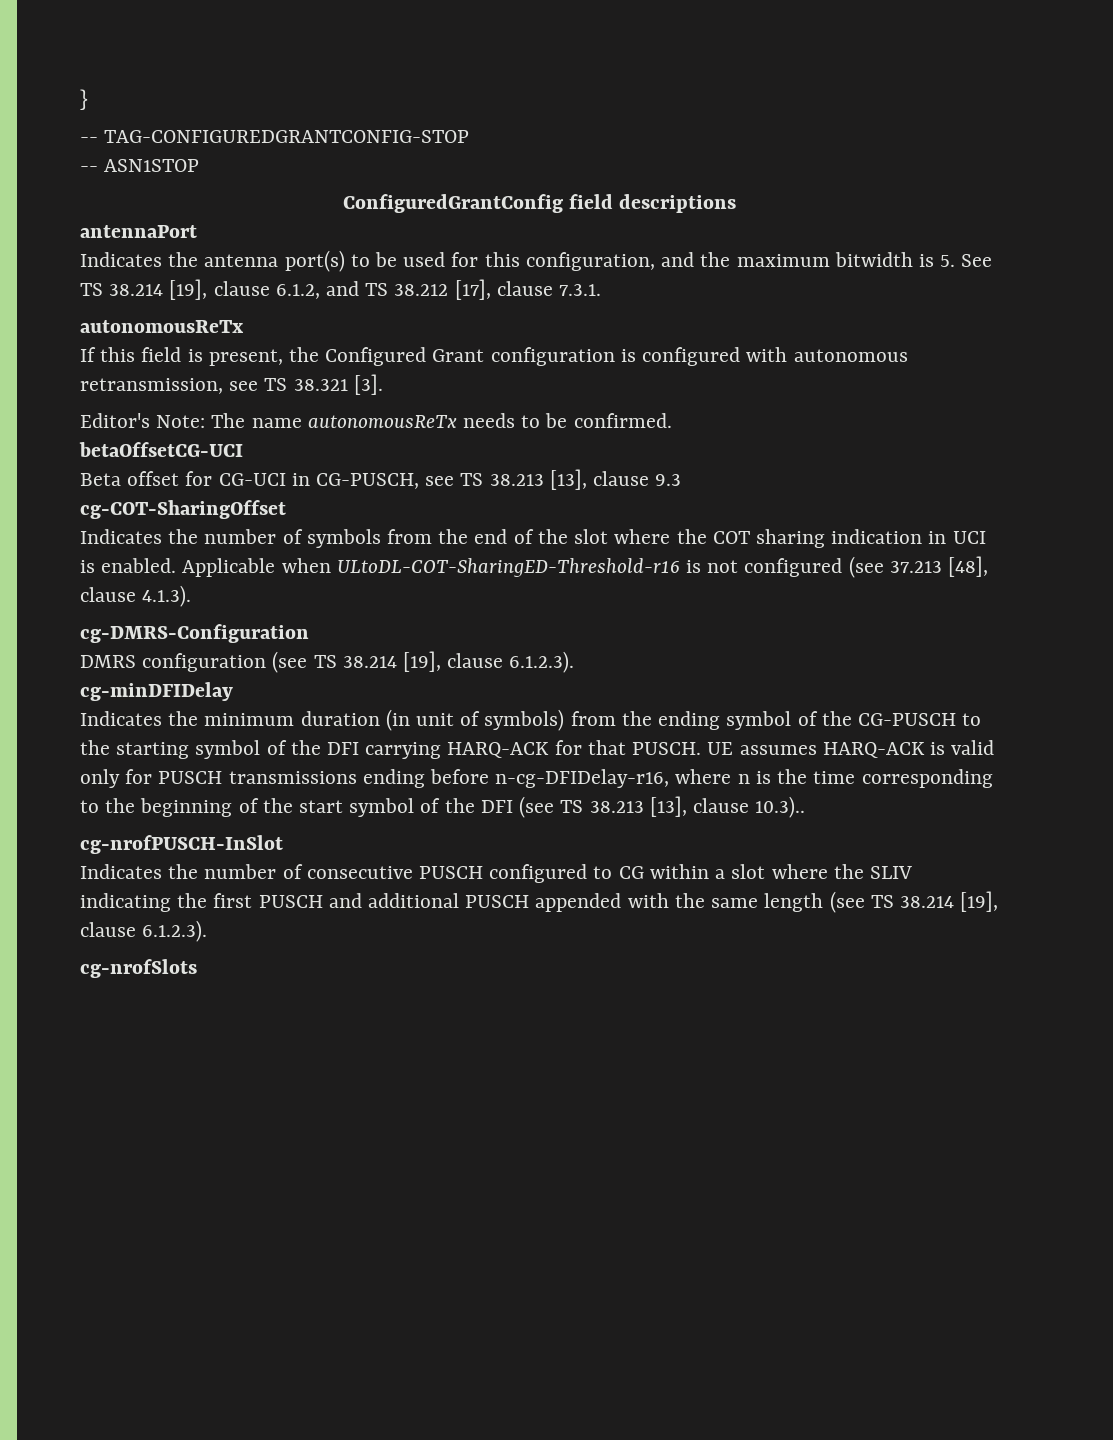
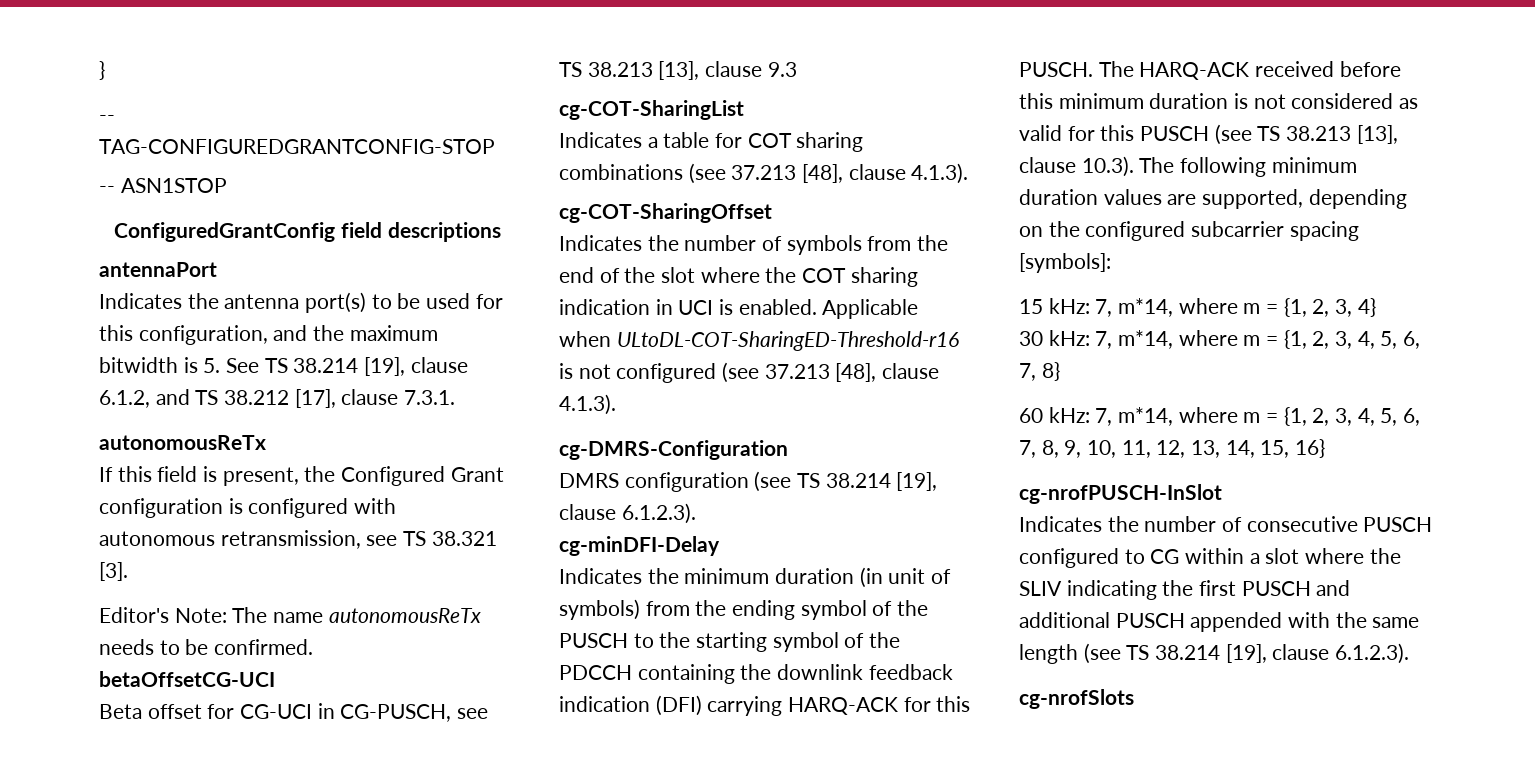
(682, 480) none -> [559,100,744,120] [559,132,864,152] [559,163,969,184] // cg-COT-SharingList // Indicates a table for COT sharing combinations (see 37.213 [48], clause 4.1.3).
[80,682,233,701] cg-minDFIDelay -> [559,536,720,556] cg-minDFI-Delay
[857,713,956,726] CG-PUSCH -> [559,633,628,648] PUSCH
[327,740,995,759] [80,769,993,788] [80,798,513,817] DFI carrying HARQ-ACK for that PUSCH. UE assumes HARQ-ACK is valid only for PUSCH transmissions ending before n-cg-DFIDelay-r16, where n is the time corresponding to the beginning of the start symbol of the DFI -> [559,664,953,684] [559,695,971,716] [1019,61,1401,80] [1019,93,1419,109] [1019,125,1210,141] PDCCH containing the downlink feedback indication (DFI) carrying HARQ-ACK for this PUSCH. The HARQ-ACK received before this minimum duration is not considered as valid for this PUSCH
[755,796,806,818] 10.3).. -> [1081,156,1357,177] [1019,189,1407,209] [1019,221,1359,241] [1019,253,1111,273] [1019,298,1376,317] [1019,330,1421,349] [1019,362,1060,381] [1019,407,1421,426] [1019,439,1326,458] 10.3). The following minimum duration values are supported, depending on the configured subcarrier spacing [symbols]: // 15 kHz: 7, m*14, where m = {1, 2, 3, 4} // 30 kHz: 7, m*14, where m = {1, 2, 3, 4, 5, 6, 7, 8} // 60 kHz: 7, m*14, where m = {1, 2, 3, 4, 5, 6, 7, 8, 9, 10, 11, 12, 13, 14, 15, 16}

